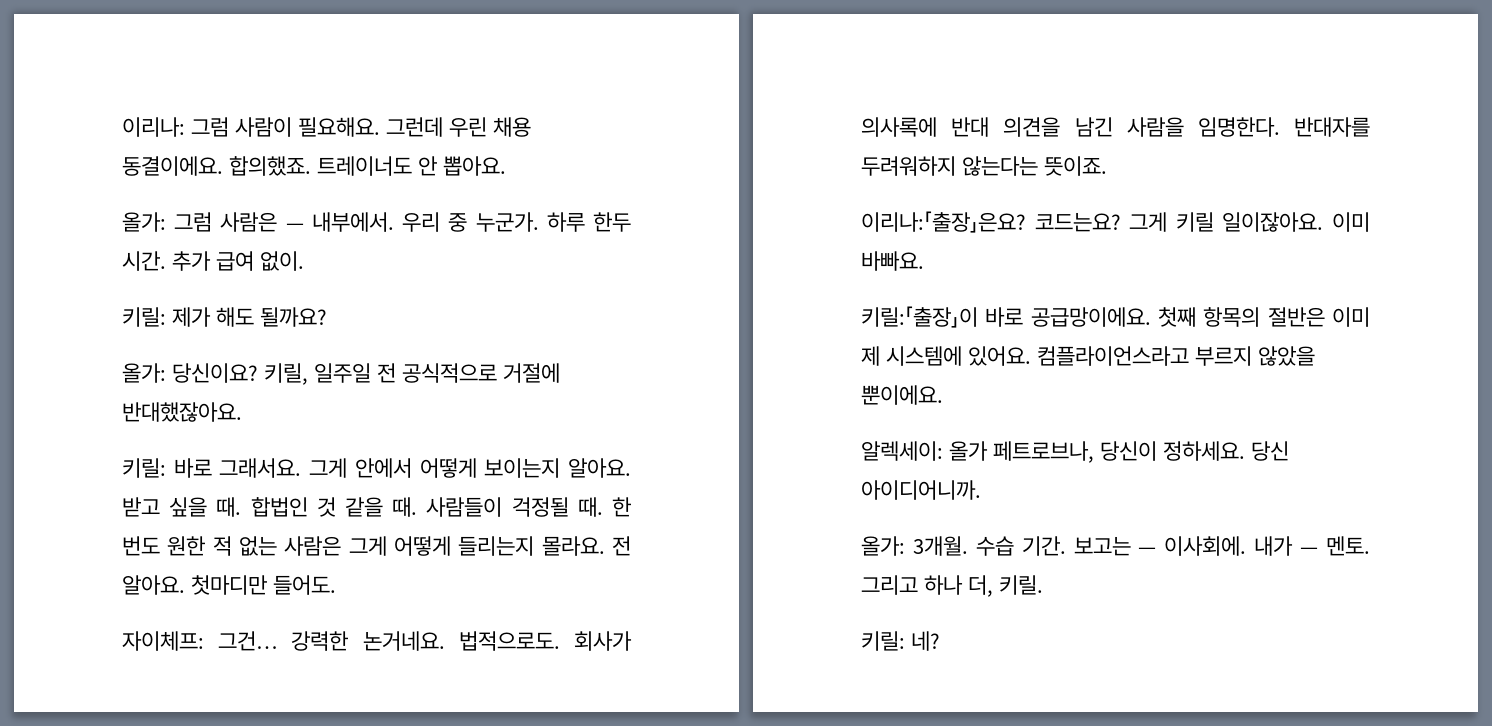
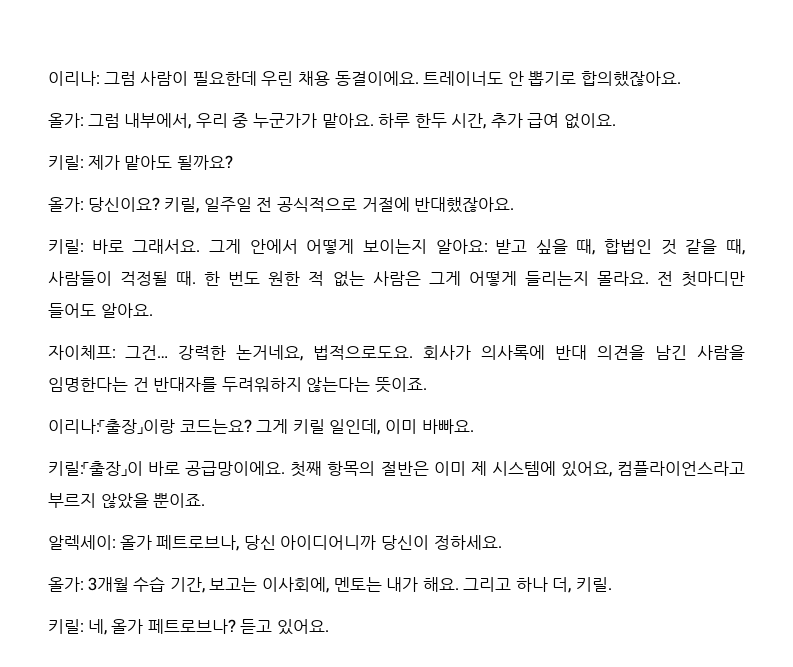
[298,117,444,137] 필요해요. 그런데 -> [192,71,257,86] 필요한데
[229,156,312,176] 합의했죠. -> (419, 78) none
[443,156,507,176] 뽑아요. -> [528,71,681,87] 뽑기로 합의했잖아요.
[220,212,539,232] 사람은 — 내부에서. 우리 중 누군가. -> [124,113,374,129] 내부에서, 우리 중 누군가가 맡아요.
[122,251,166,271] 시간. -> [451,113,487,129] 시간,
[260,251,305,271] 없이. -> [564,113,617,129] 없이요.
[216,307,255,327] 해도 -> [124,155,173,170] 맡아도
[568,458,631,478] 알아요. -> [435,239,487,254] 알아요:
[216,497,242,517] 때. -> [576,239,596,255] 때,
[392,497,418,517] 때. -> [726,239,745,255] 때,
[122,575,337,595] 알아요. 첫마디만 들어도. -> [680,271,745,287] [48,303,153,318] 첫마디만 들어도 알아요.
[362,631,560,651] 논거네요. 법적으로도. -> [235,345,413,361] 논거네요, 법적으로도요.
[1197,117,1280,137] 임명한다. -> [48,377,149,392] 임명한다는 건
[978,212,1026,232] 은요? -> [143,419,175,434] 이랑
[1222,212,1324,232] 일이잖아요. -> [329,419,381,435] 일인데,
[968,346,1032,366] 있어요. -> [560,461,612,477] 있어요,
[861,385,943,405] 뿐이에요. -> [153,493,206,508] 뿐이죠.
(1095, 452) none -> [243,535,377,550] 당신 아이디어니까
[1251,441,1290,461] [861,480,981,500] [861,536,1370,556] 당신 아이디어니까. // 올가: 3개월. 수습 기간. 보고는 — 이사회에. 내가 — 멘토. -> [48,576,459,593] // 올가: 3개월 수습 기간, 보고는 이사회에, 멘토는 내가 해요.
[911,631,941,651] 네? -> [87,619,329,635] 네, 올가 페트로브나? 듣고 있어요.

